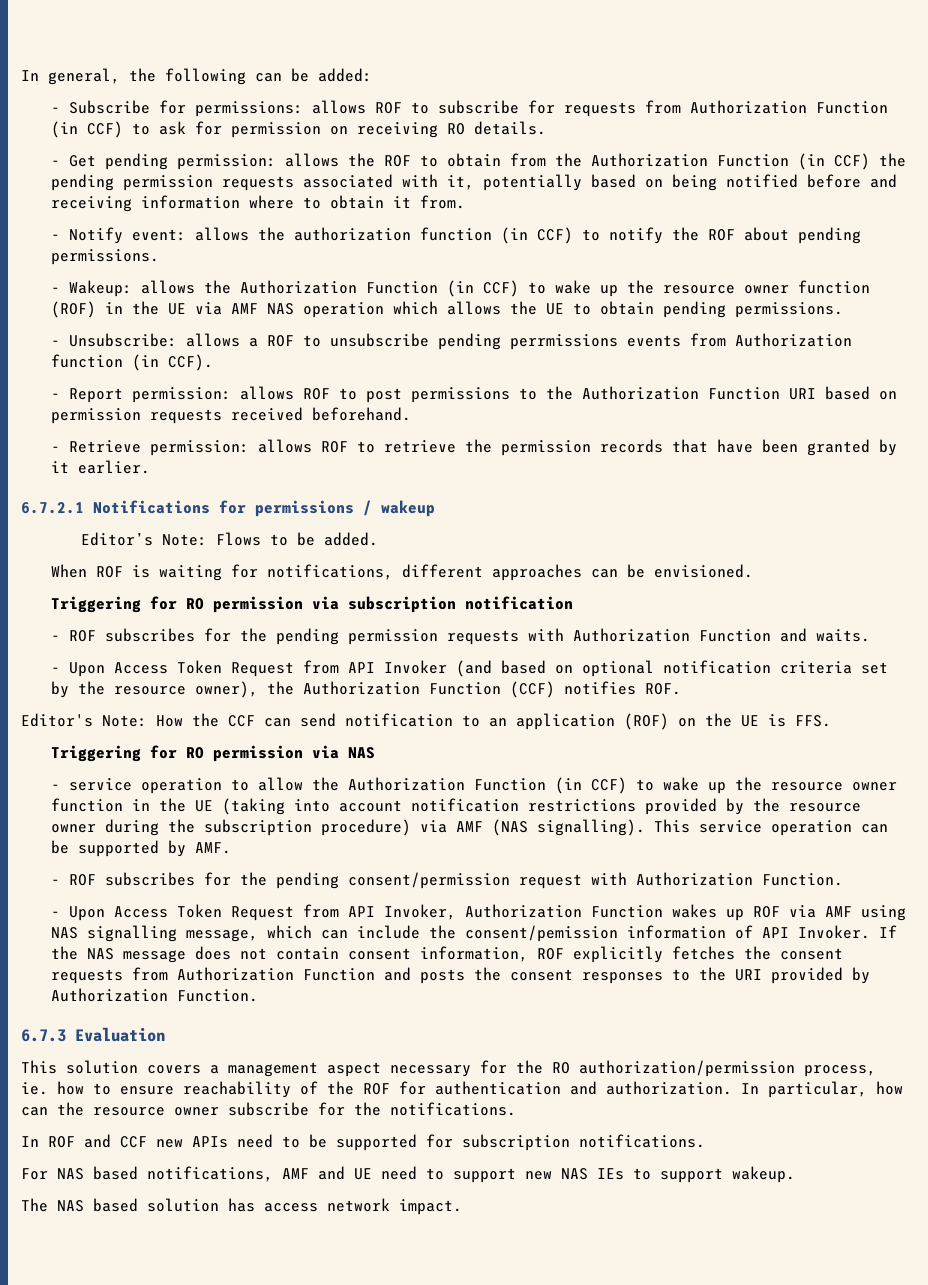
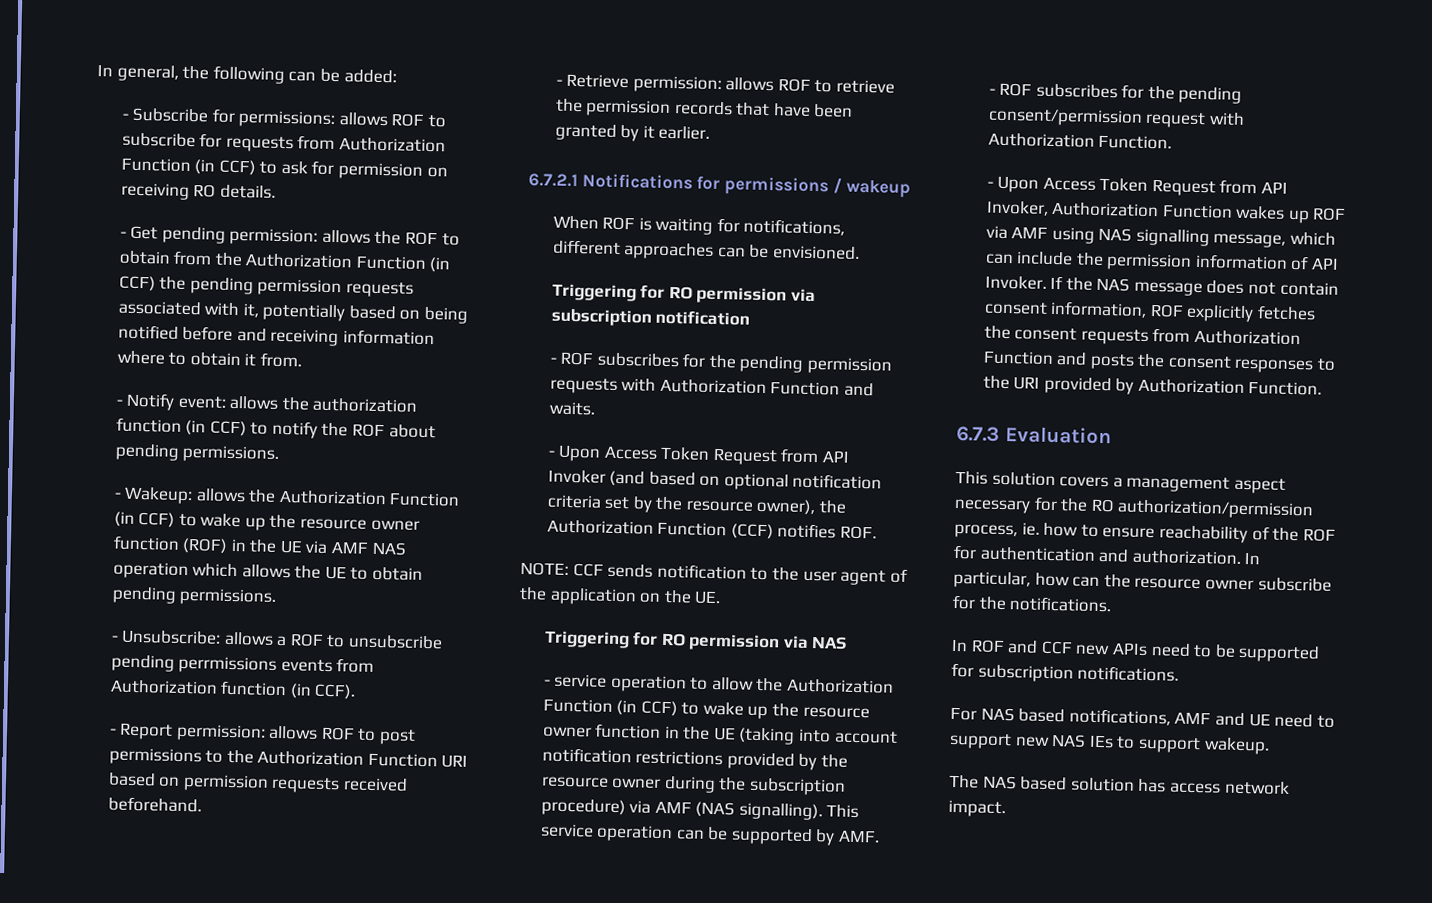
[81,532,379,546] // Editor’s Note: Flows to be added. -> (911, 188) none
[21,713,831,730] Editor's Note: How the CCF can send notification to an application (ROF) on the UE is FFS. -> [520,561,908,586] [519,586,722,606] NOTE: CCF sends notification to the user agent of the application on the UE.
[465,925,619,942] consent/pemission -> [1106,253,1193,271] permission

